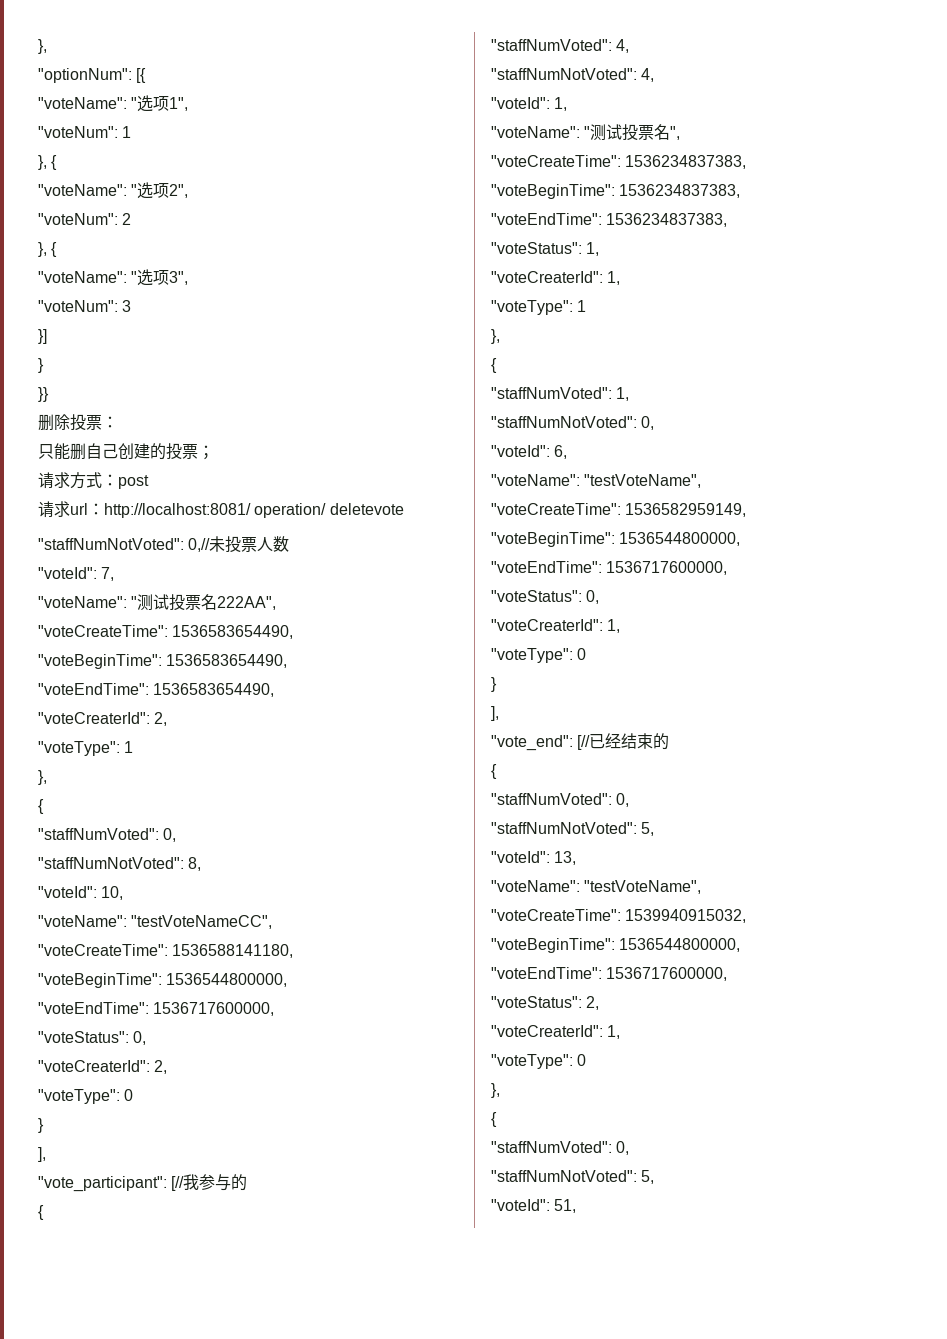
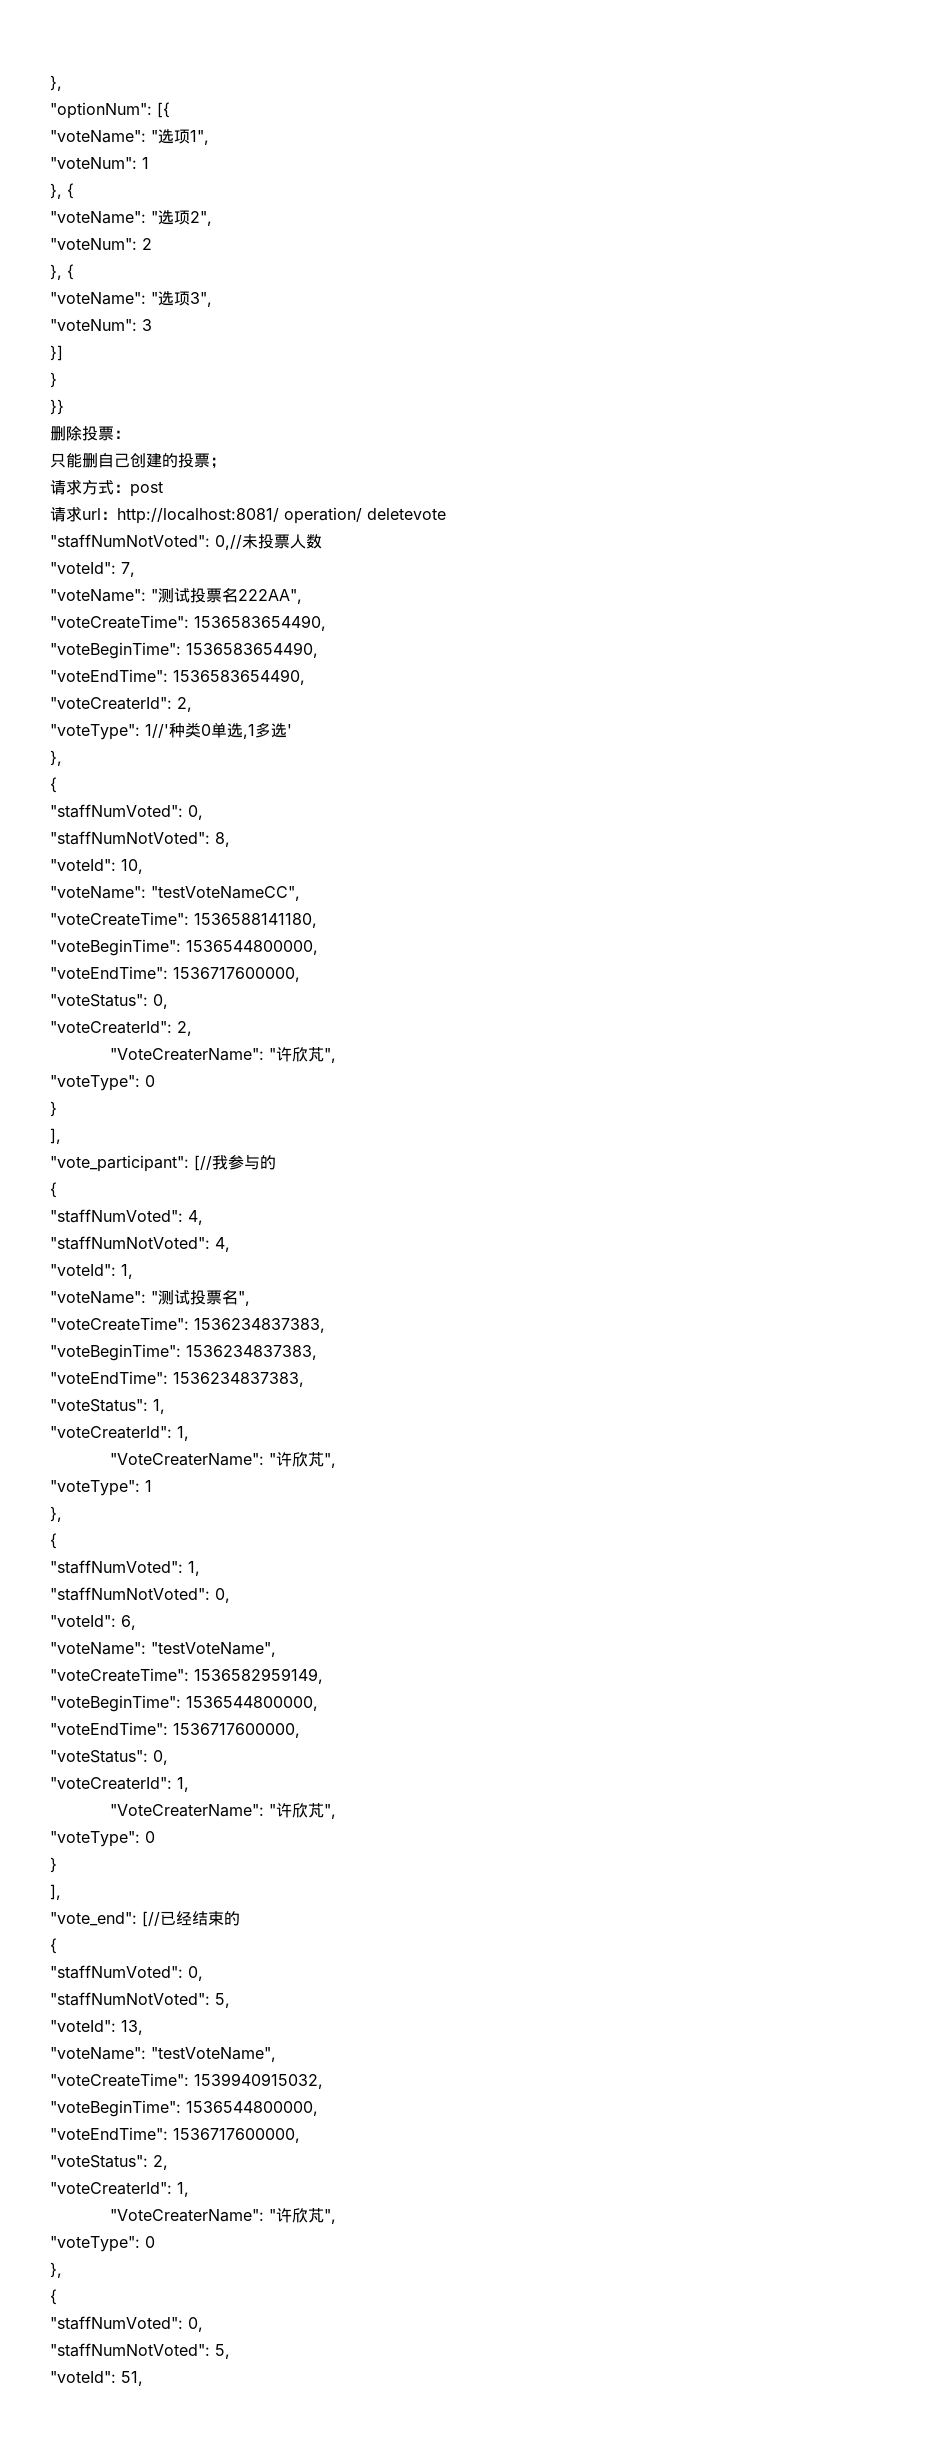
[124,741,134,753] 1 -> [145,722,292,739] 1//'种类0单选,1多选'
(168, 1067) none -> [110,1047,337,1063] // "VoteCreaterName": "许欣芃",
(621, 278) none -> [110,1452,337,1468] // "VoteCreaterName": "许欣芃",
(621, 626) none -> [110,1803,337,1819] // "VoteCreaterName": "许欣芃",
(621, 1032) none -> [110,2208,337,2224] // "VoteCreaterName": "许欣芃",

